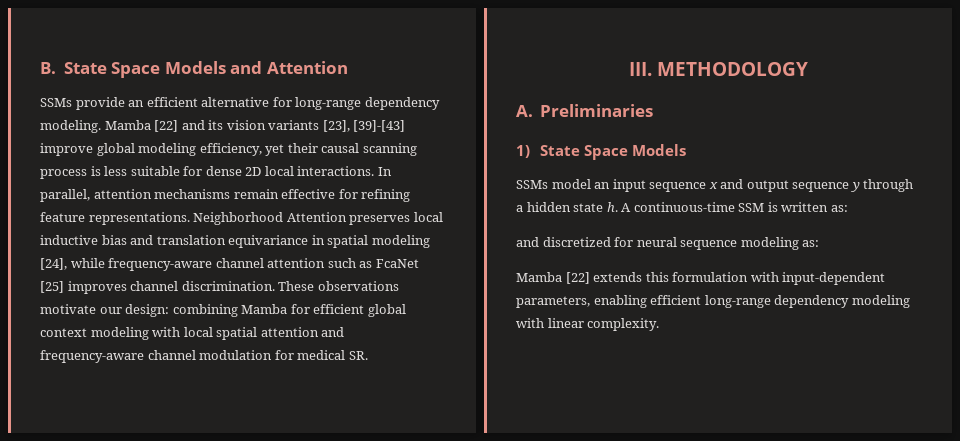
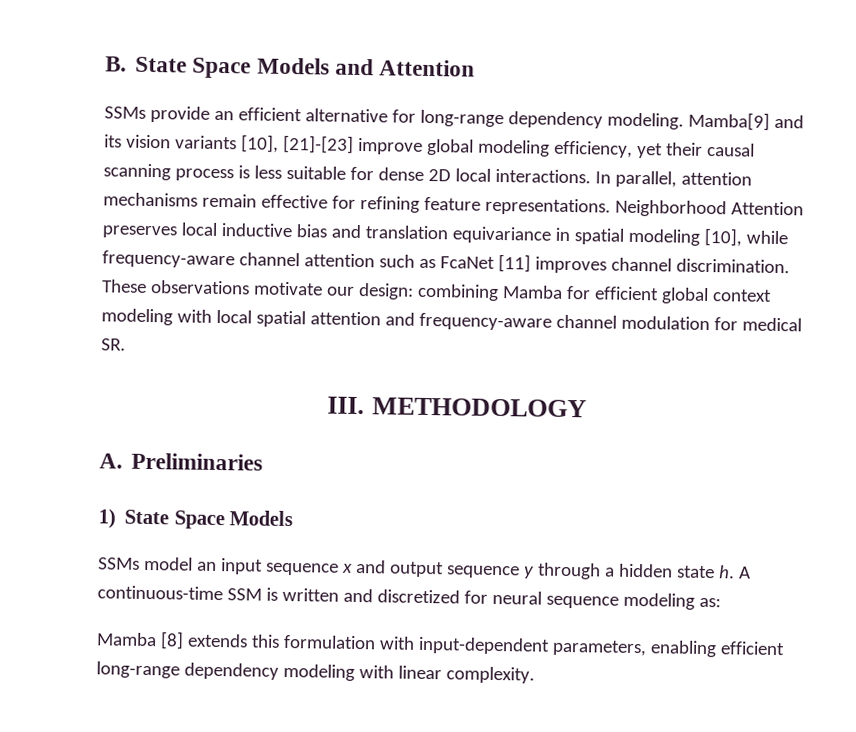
[104,120,179,132] Mamba [22] -> [687,111,770,131] Mamba[9]
[322,120,406,132] [23], [39]-[43] -> [240,134,354,154] [10], [21]-[23]
[40,258,67,270] [24], -> [703,227,743,247] [10],
[40,281,64,293] [25] -> [497,253,531,273] [11]
[830,205,848,212] as: // -> (339, 594) none
[565,272,590,284] [22] -> [159,631,184,650] [8]

